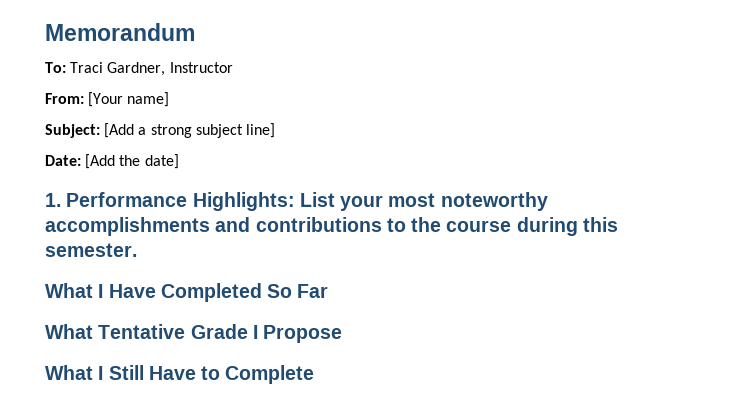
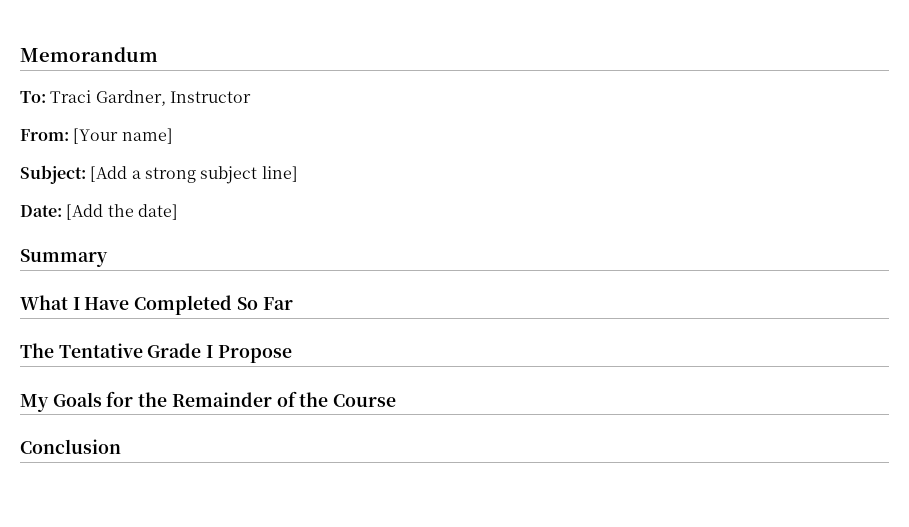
[45,192,548,211] [45,217,618,236] [45,243,137,257] 1. Performance Highlights: List your most noteworthy accomplishments and contributions to the course during this semester. -> [20,249,108,267] Summary
[45,324,93,339] What -> [20,343,54,358] The
[45,365,315,384] What I Still Have to Complete -> [20,391,397,412] [20,439,121,454] My Goals for the Remainder of the Course // Conclusion

